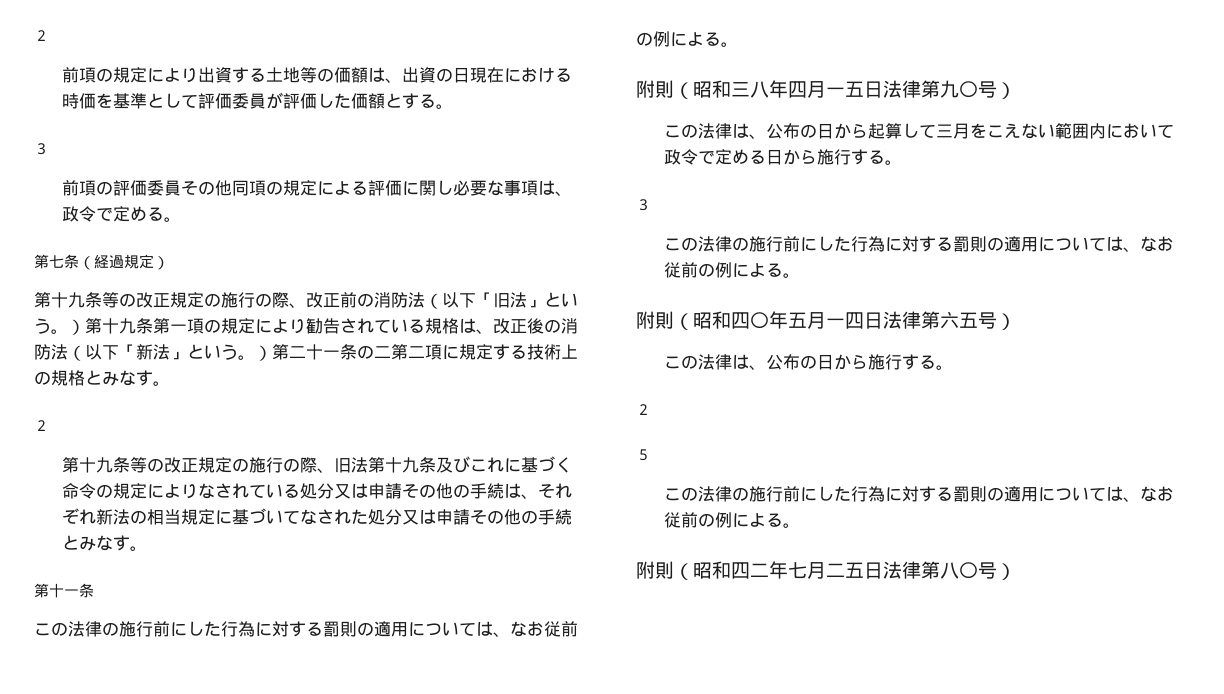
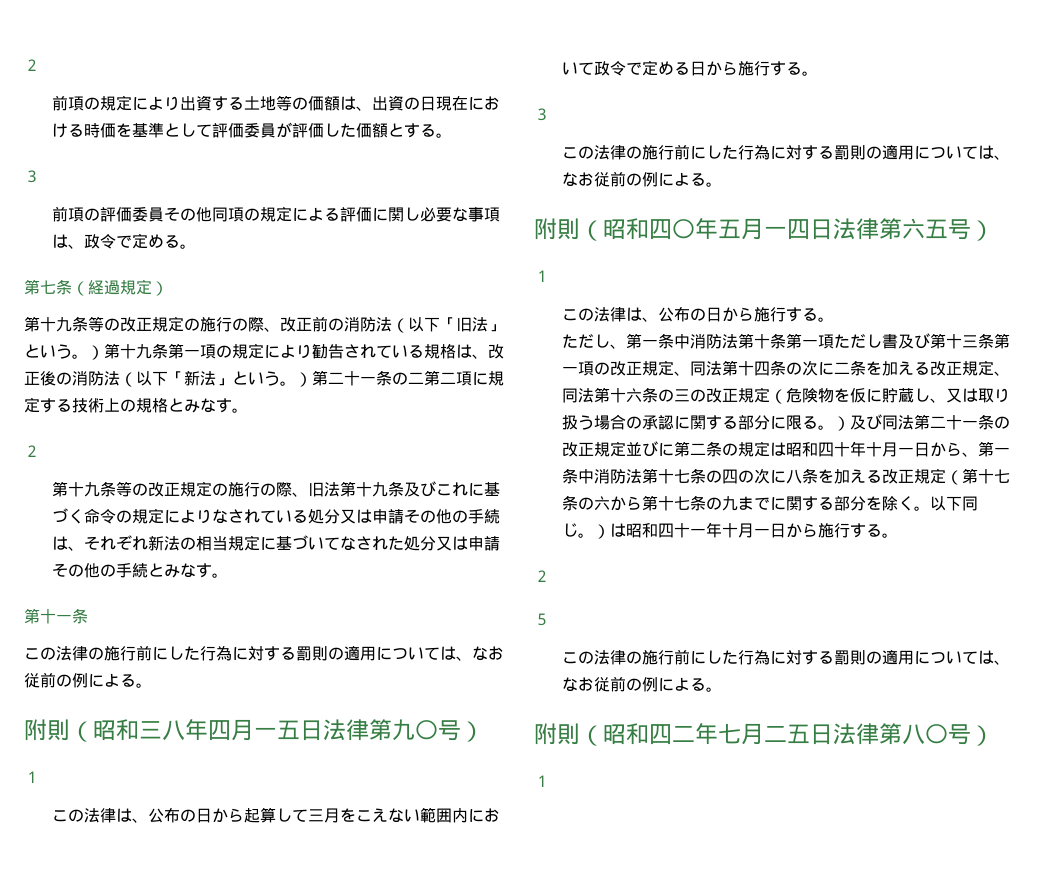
(1016, 90) none -> [24,771,40,783] // １
(1016, 321) none -> [534,270,550,282] // １
(954, 367) none -> [562,333,1011,349] [562,360,1011,376] [562,387,1011,404] [562,414,1011,431] [562,441,1011,457] [562,468,1011,485] [562,495,979,511] [562,522,899,539] // ただし、第一条中消防法第十条第一項ただし書及び第十三条第一項の改正規定、同法第十四条の次に二条を加える改正規定、同法第十六条の三の改正規定（危険物を仮に貯蔵し、又は取り扱う場合の承認に関する部分に限る。）及び同法第二十一条の改正規定並びに第二条の規定は昭和四十年十月一日から、第一条中消防法第十七条の四の次に八条を加える改正規定（第十七条の六から第十七条の九までに関する部分を除く。以下同じ。）は昭和四十一年十月一日から施行する。
(1016, 571) none -> [534,775,550,787] // １

